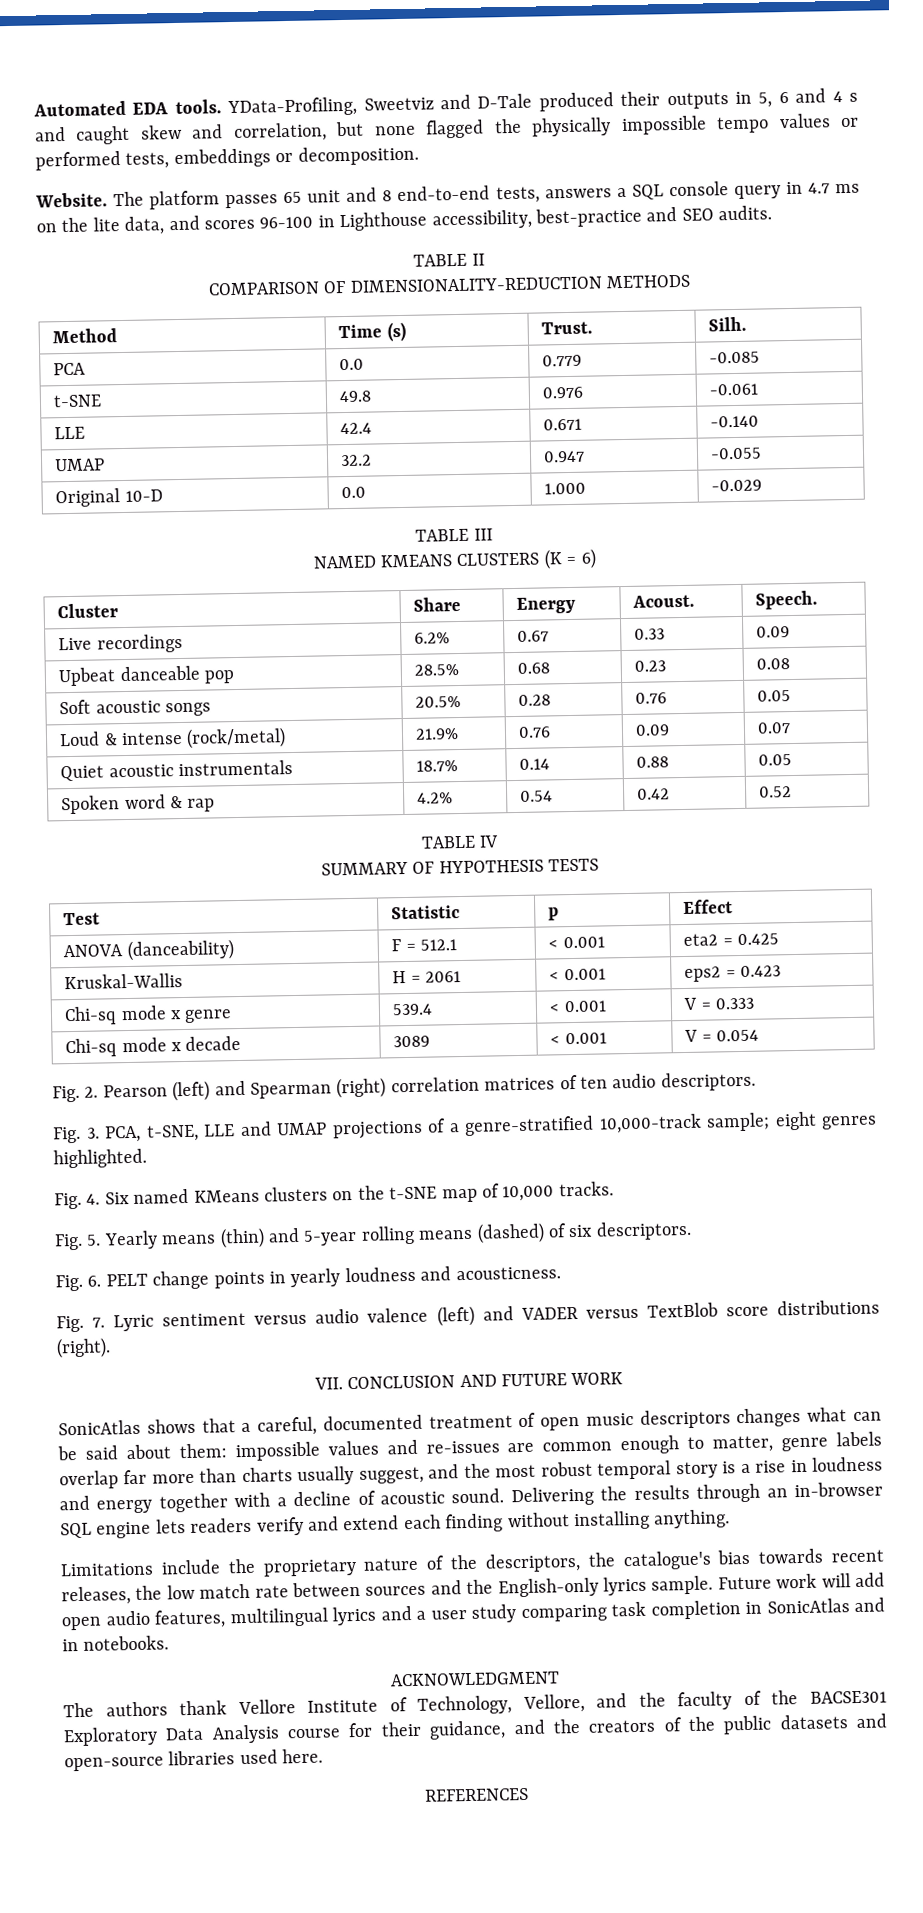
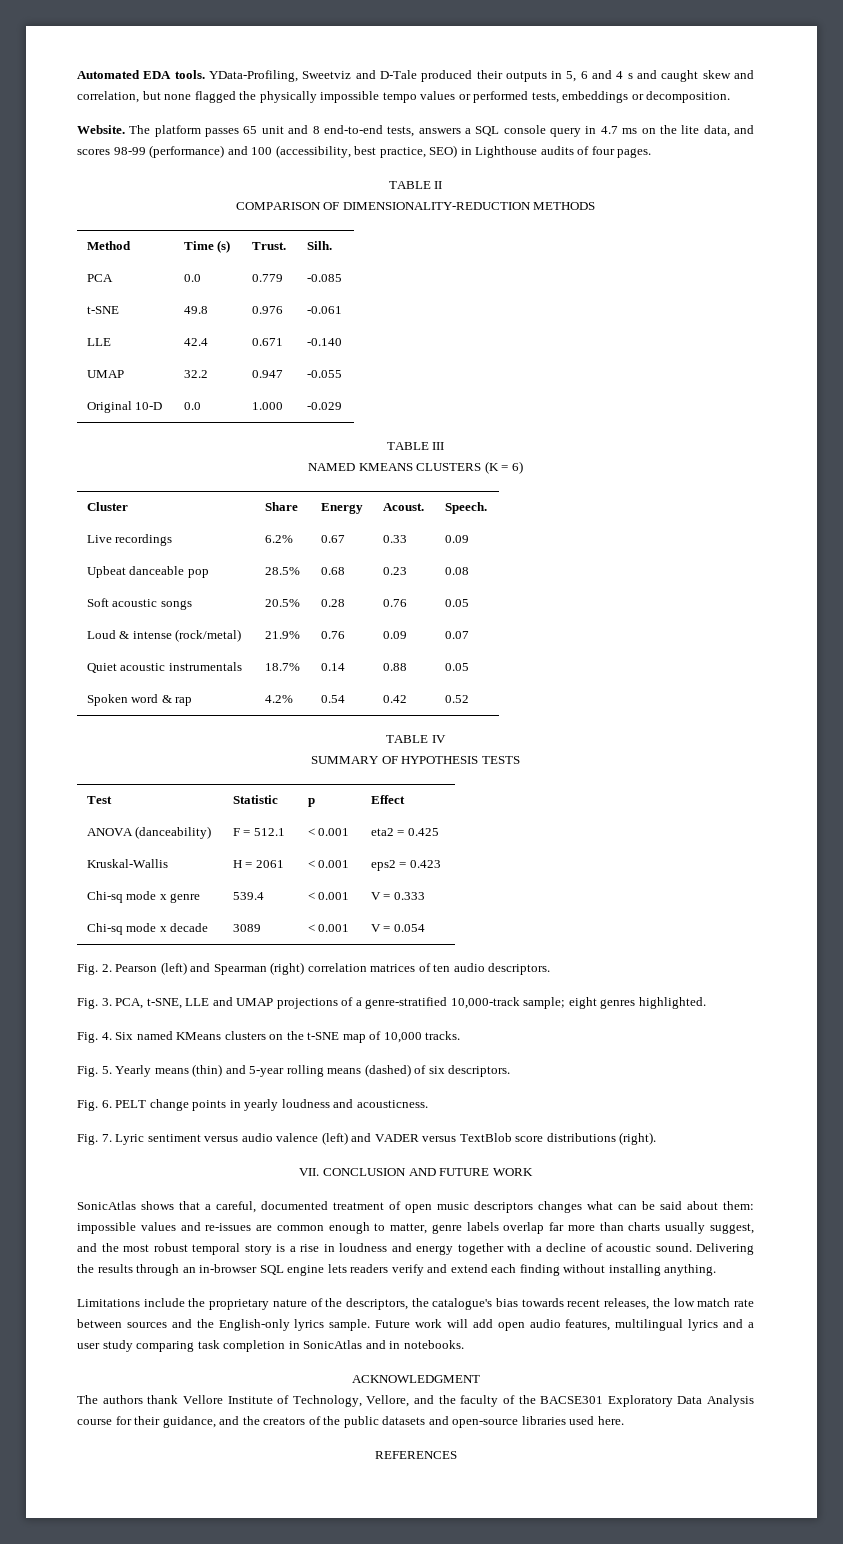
[259,205,773,232] 96-100 in Lighthouse accessibility, best-practice and SEO audits. -> [113,145,652,158] 98-99 (performance) and 100 (accessibility, best practice, SEO) in Lighthouse audits of four pages.

